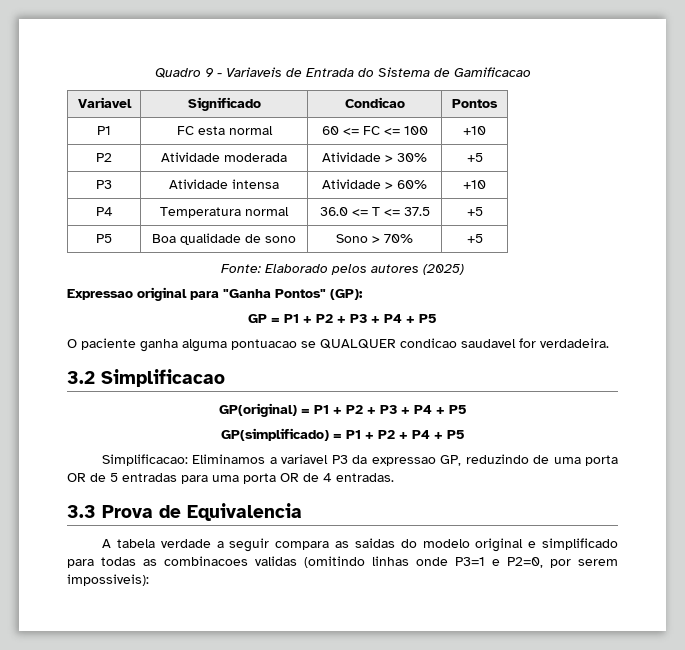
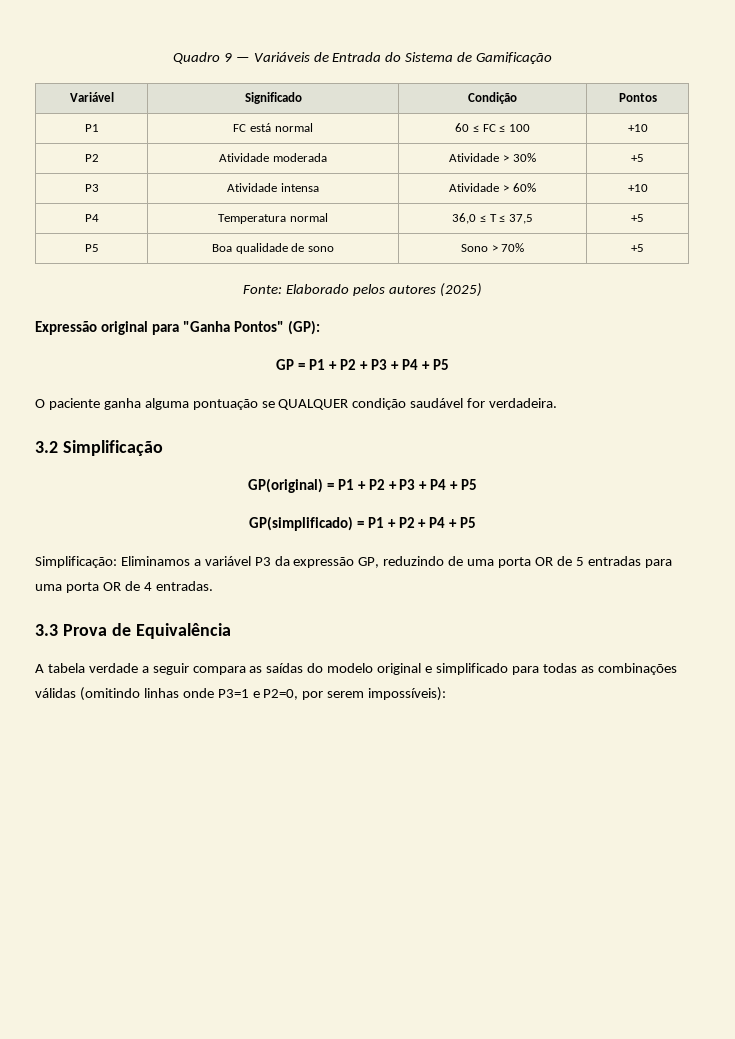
[216,67,282,77] - Variaveis -> [235,52,310,62] — Variáveis
[453,67,531,77] [77,97,132,108] Gamificacao // Variavel -> [476,52,553,64] [69,92,114,102] Gamificação // Variável
[344,97,405,108] Condicao -> [468,92,517,104] Condição
[197,126,225,135] esta -> [250,123,271,132] está
[342,126,400,135] <= FC <= -> [472,124,506,132] ≤ FC ≤
[319,207,430,216] 36.0 <= T <= 37.5 -> [452,213,533,224] 36,0 ≤ T ≤ 37,5
[67,289,133,300] Expressao -> [35,321,97,335] Expressão
[231,339,297,350] pontuacao -> [192,399,258,410] pontuação
[400,338,516,348] condicao saudavel -> [352,398,464,410] condição saudável
[101,369,225,387] Simplificacao -> [62,440,163,456] Simplificação
[102,454,189,466] Simplificacao: -> [35,556,117,568] Simplificação:
[281,454,329,464] variavel -> [204,556,251,566] variável
[371,457,436,466] expressao -> [293,557,355,568] expressão
[187,503,302,521] Equivalencia -> [135,623,231,639] Equivalência
[354,538,395,548] saidas -> [266,663,304,673] saídas
[164,556,297,566] combinacoes validas -> [597,663,677,675] [35,688,76,698] combinações válidas
[67,574,149,586] impossiveis): -> [368,687,447,701] impossíveis):

